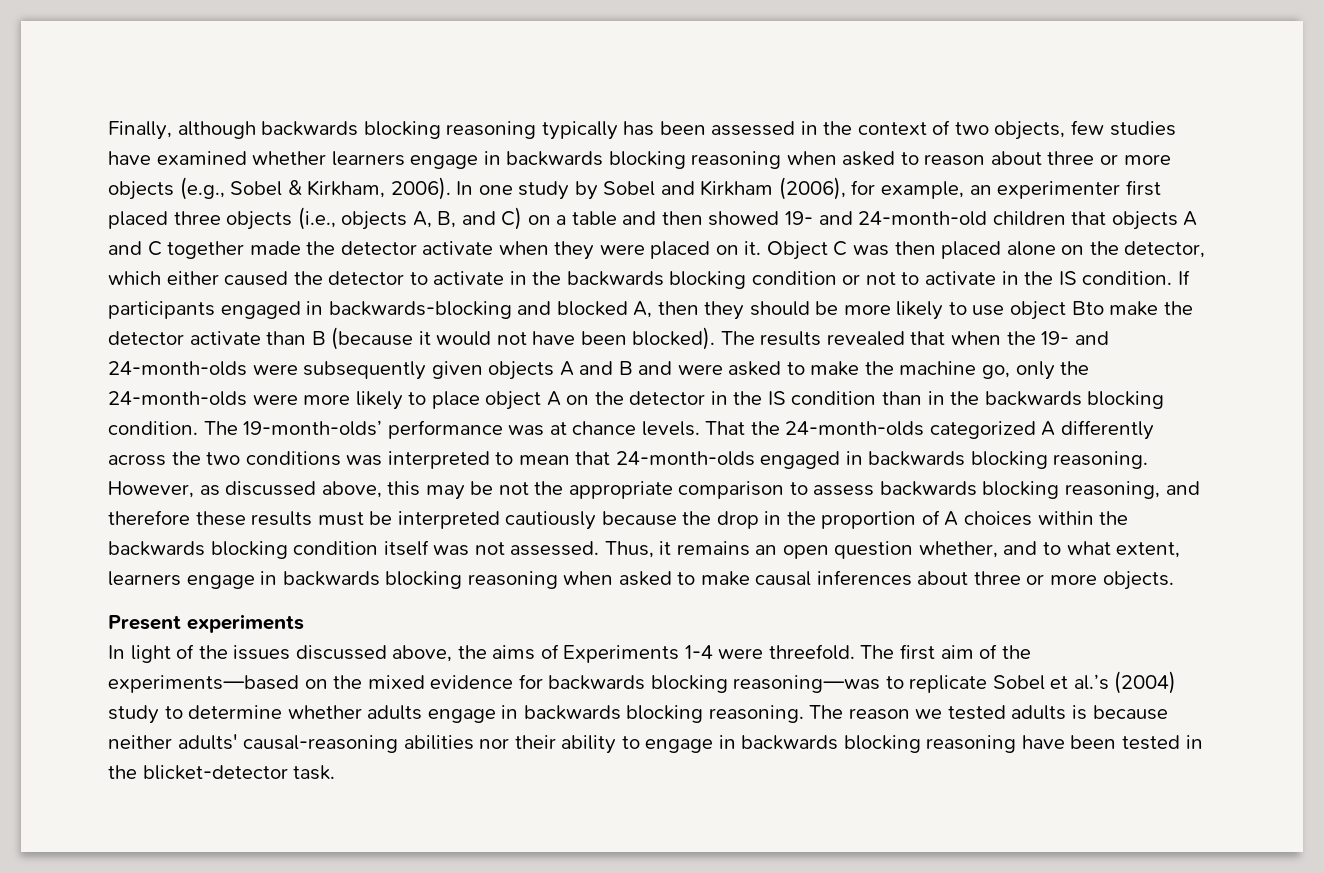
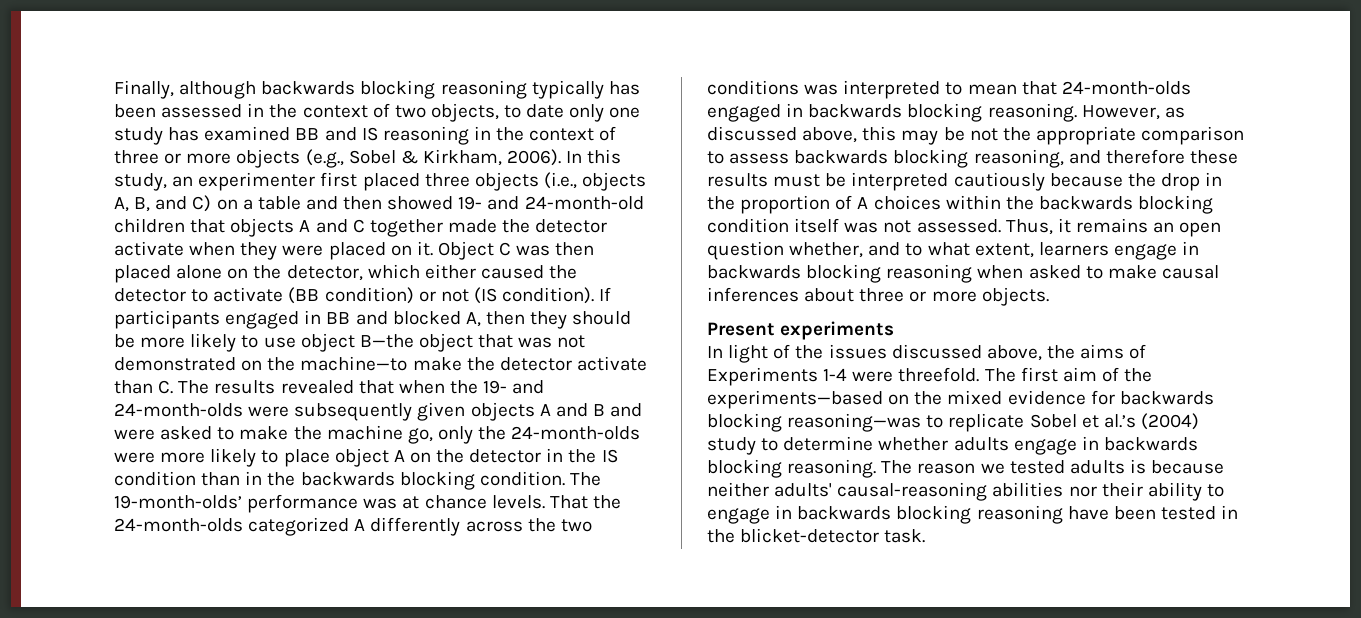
[1071,120,1176,136] [108,151,1042,169] few studies have examined whether learners engage in backwards blocking reasoning when asked to reason about -> [504,104,641,122] [114,126,617,145] to date only one study has examined BB and IS reasoning in the context of
[478,177,965,200] one study by Sobel and Kirkham (2006), for example, -> [587,149,622,164] [114,173,167,191] this study,
[509,271,1173,289] in the backwards blocking condition or not to activate in the IS condition. -> [288,287,595,304] (BB condition) or not (IS condition).
[328,301,512,319] backwards-blocking -> [326,312,351,324] BB
[1071,301,1104,315] Bto -> [359,333,586,352] [114,356,408,371] B—the object that was not demonstrated on the machine—to
[311,327,716,350] B (because it would not have been blocked). -> [158,380,174,394] C.

